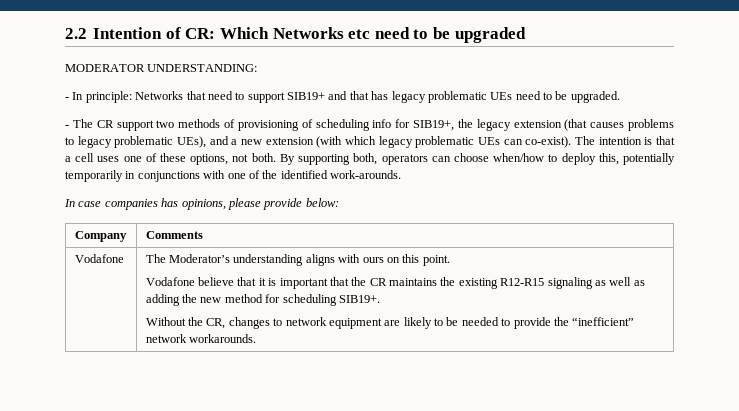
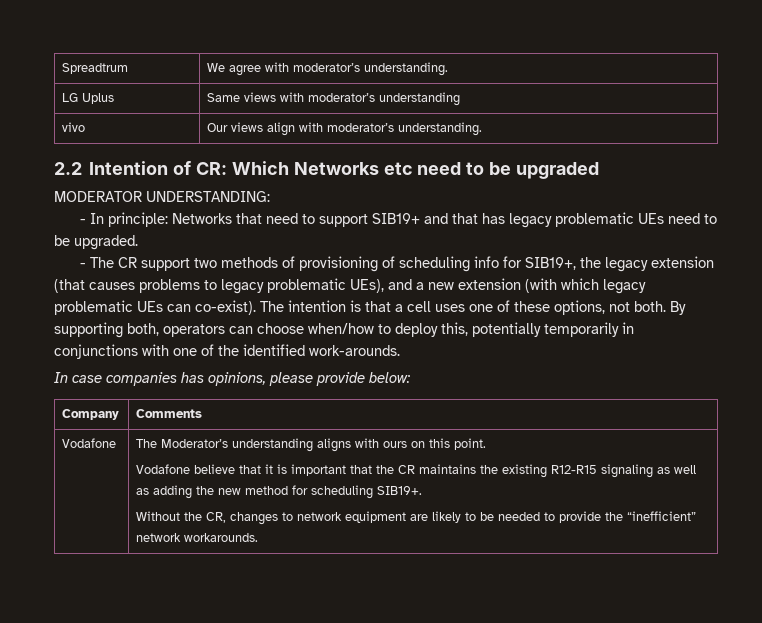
(65, 33) none -> [62,63,129,74] [207,62,449,76] [62,93,115,104] [207,92,461,106] [62,122,86,132] [207,122,483,136] Spreadtrum | We agree with moderator’s understanding. // LG Uplus | Same views with moderator’s understanding // vivo | Our views align with moderator’s understanding. //

